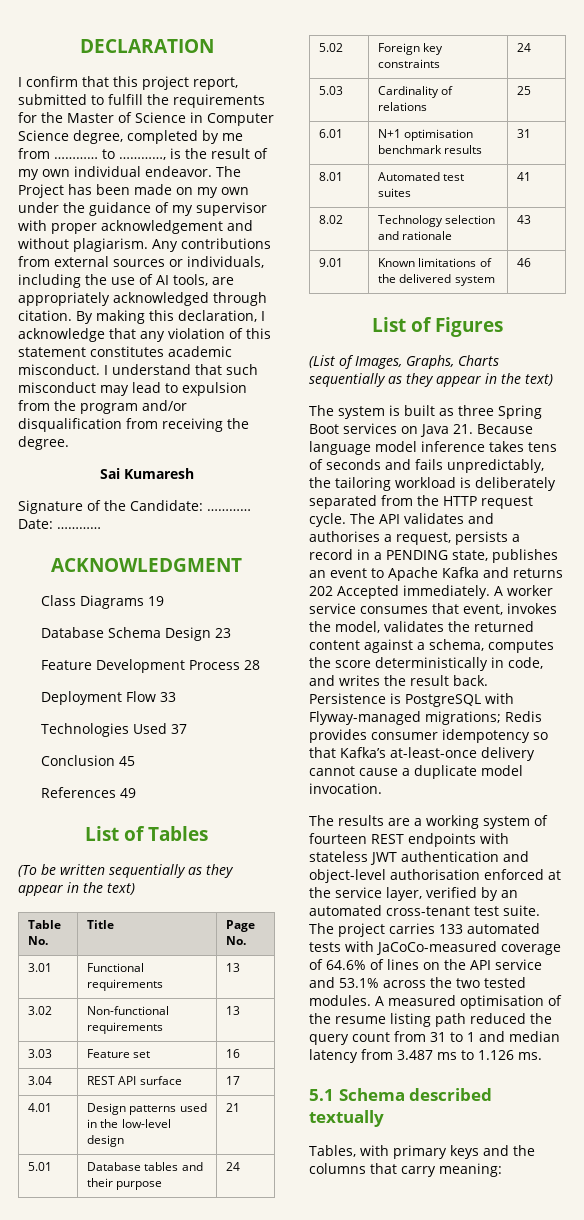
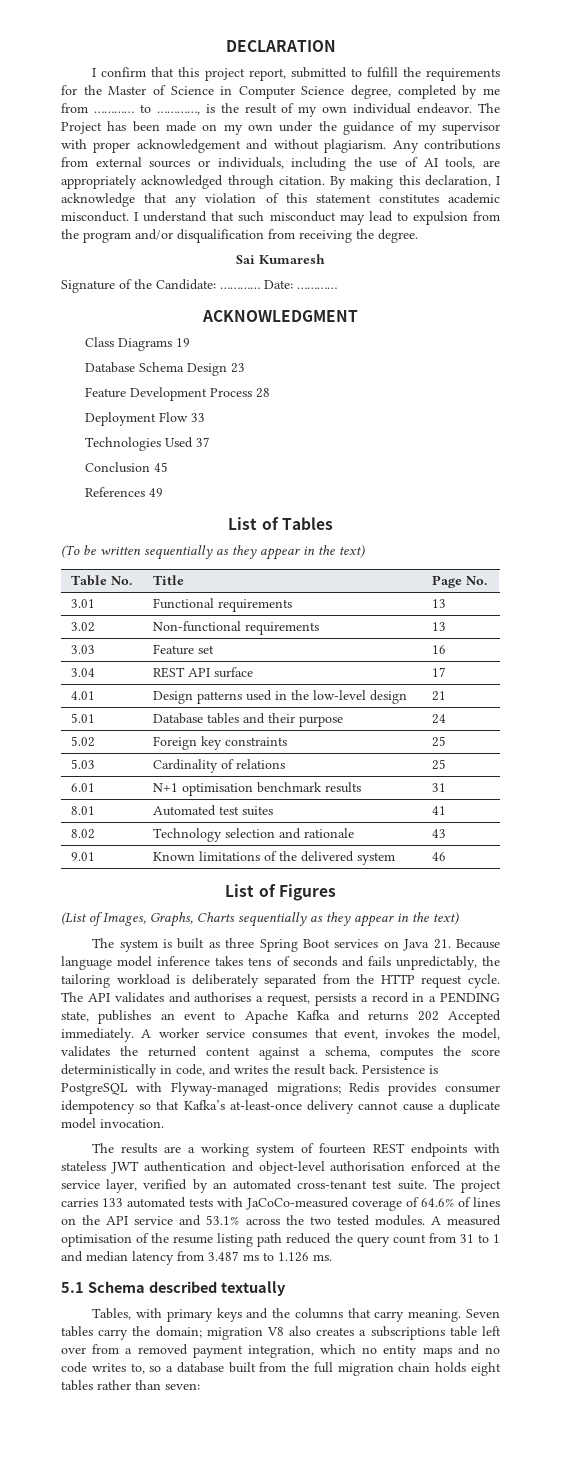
[517,43,532,52] 24 -> [431,736,446,747] 25
[439,1163,502,1177] meaning: -> [408,1309,501,1322] [61,1326,502,1340] [61,1344,500,1358] [61,1362,502,1376] [61,1380,200,1391] meaning. Seven tables carry the domain; migration V8 also creates a subscriptions table left over from a removed payment integration, which no entity maps and no code writes to, so a database built from the full migration chain holds eight tables rather than seven:

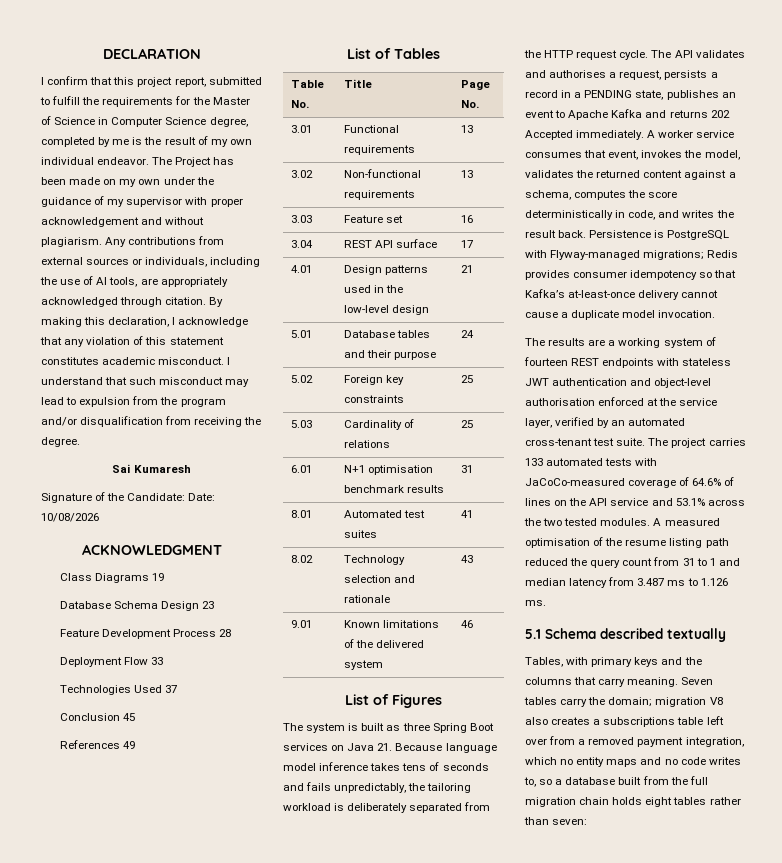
[61,103,200,115] from ………… to …………, -> (130, 142) none
[220,280,337,289] ………… Date: ………… -> [188,493,216,501] [41,513,99,522] Date: 10/08/2026
[61,545,365,560] // (To be written sequentially as they appear in the text) -> (440, 53) none
[61,912,459,927] // (List of Images, Graphs, Charts sequentially as they appear in the text) -> (442, 701) none

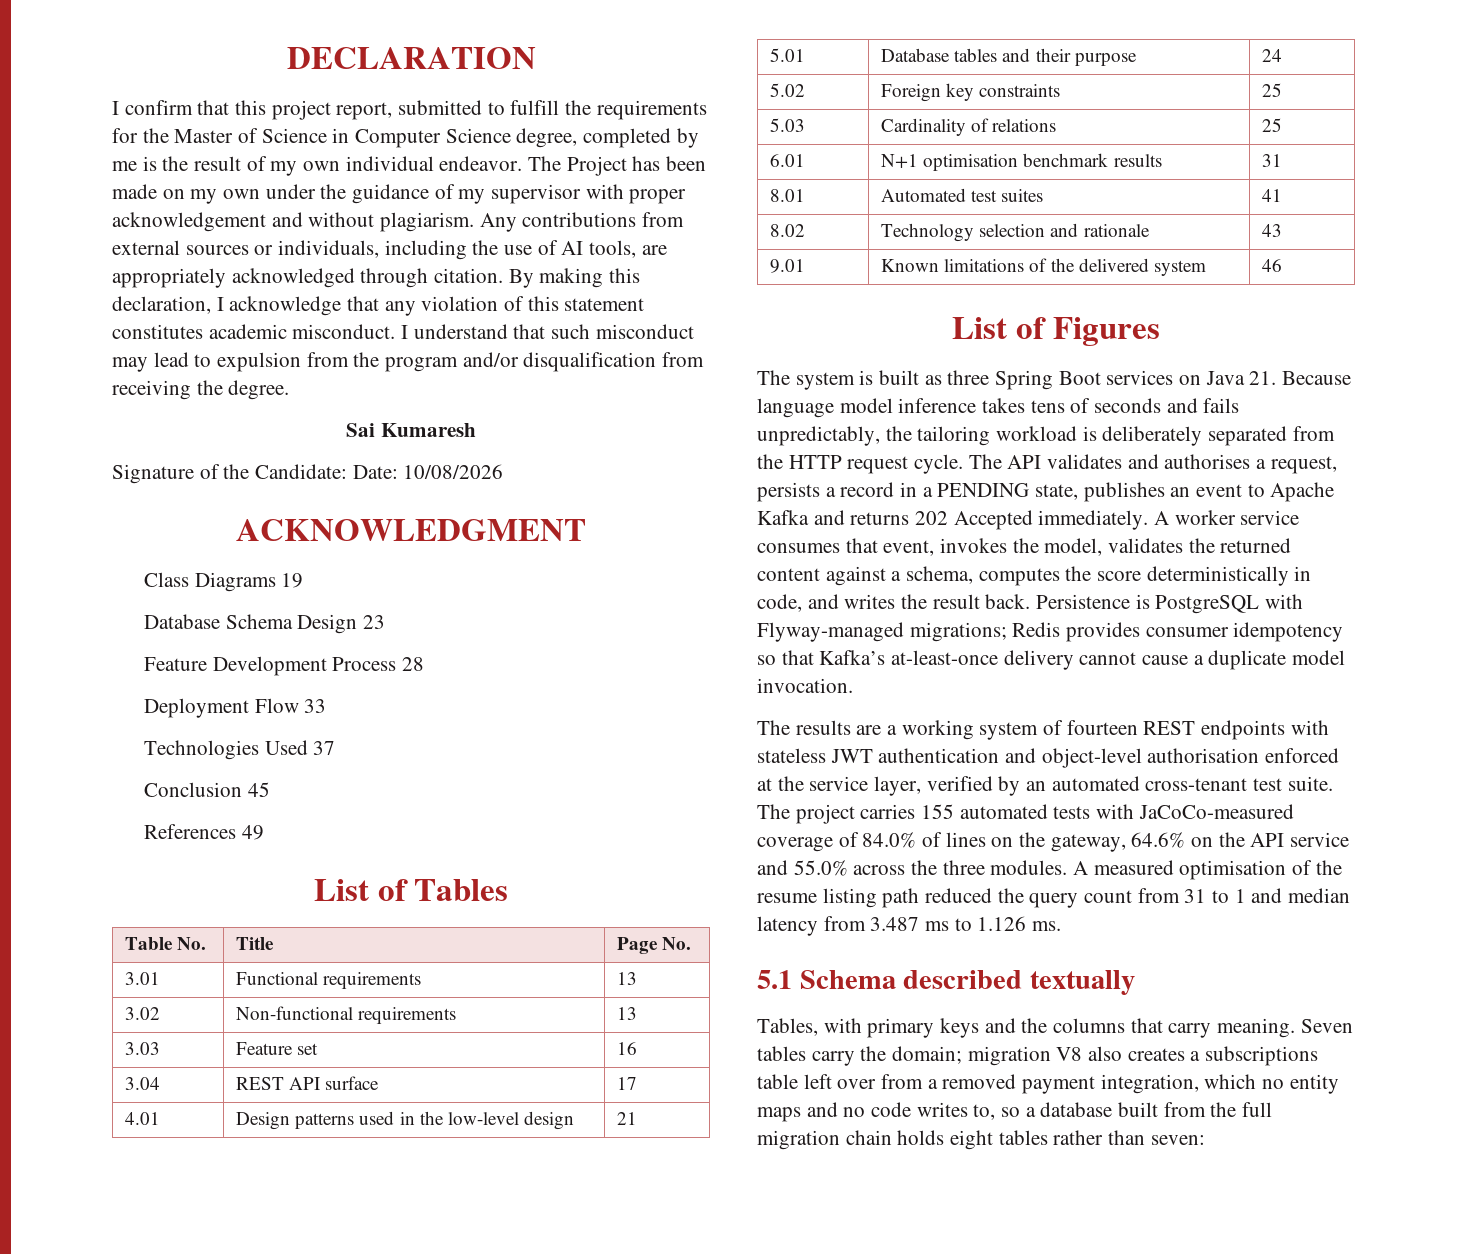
[525,458,543,466] 133 -> [921,804,955,819] 155
[692,478,722,486] 64.6% -> [862,832,917,848] 84.0%
(587, 502) none -> [1050,832,1245,852] gateway, 64.6% on the
[675,498,705,506] 53.1% -> [793,860,848,876] 55.0%
[543,518,598,526] two tested -> [942,860,985,875] three

